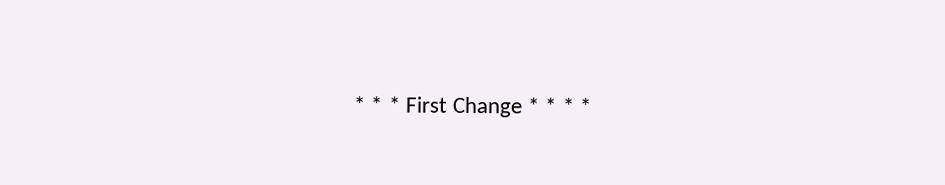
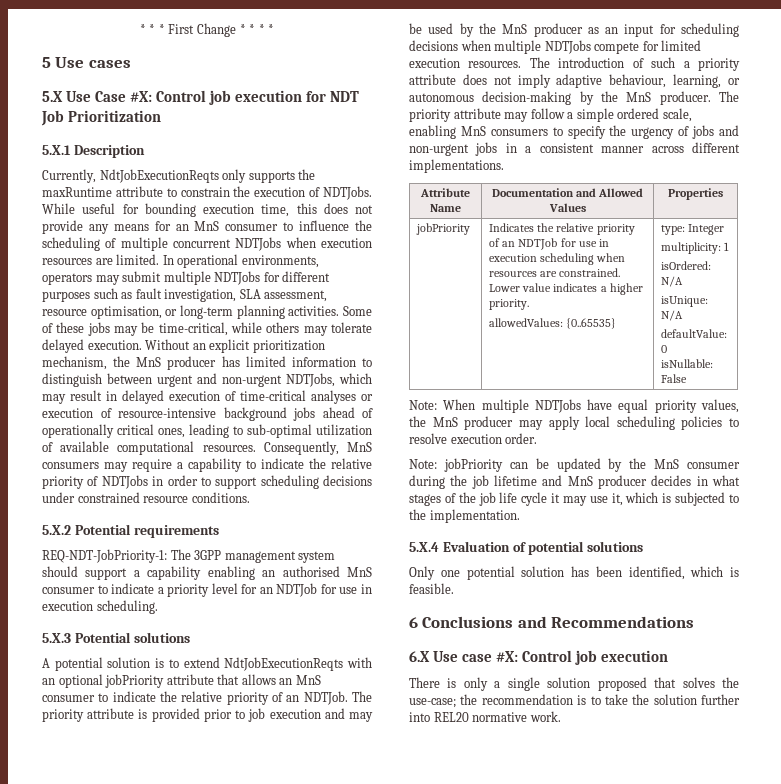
(591, 105) none -> [42,57,131,68] [42,90,360,105] [41,110,162,126] [42,145,145,158] [42,169,316,183] [42,186,372,200] [42,203,373,217] [42,220,372,234] [42,237,372,251] [42,254,319,268] [42,271,331,285] [42,288,328,302] [42,305,372,319] [42,322,372,336] [42,339,325,353] [42,356,372,370] [42,373,372,387] [42,390,373,404] [42,407,373,421] [42,424,372,438] [42,441,372,455] [42,458,372,472] [42,475,372,489] [42,492,250,503] [42,524,219,538] [42,549,336,563] [42,566,372,580] [42,583,372,597] [42,600,158,614] [42,632,190,643] [42,657,373,671] [42,674,321,688] [42,691,372,705] [42,708,374,722] [409,23,739,37] [409,40,702,54] [409,57,740,71] [409,74,740,88] [409,91,739,105] [409,108,692,122] [409,125,739,139] [409,142,740,156] [409,159,504,173] [420,188,470,197] [430,204,461,212] [491,188,644,197] [548,203,586,212] [668,188,723,200] [416,223,471,235] [489,223,635,235] [489,238,609,250] [489,253,626,265] [489,268,621,277] [489,283,643,295] [489,299,530,310] [489,318,617,329] [661,224,725,235] [661,242,730,254] [661,261,712,270] [661,276,684,287] [661,296,709,307] [661,310,684,321] [661,329,728,338] [661,345,668,353] [661,359,714,368] [661,374,688,383] [409,399,739,413] [409,416,739,430] [409,433,538,444] [409,458,740,472] [409,475,740,489] [409,492,739,506] [409,509,520,523] [409,541,644,555] [409,566,739,580] [409,583,454,594] [409,616,695,628] [409,650,669,665] [409,677,739,691] [409,694,740,708] [409,711,561,722] // 5 Use cases // 5.X Use Case #X: Control job execution for NDT Job Prioritization // 5.X.1 Description // Currently, NdtJobExecutionReqts only supports the maxRuntime attribute to constrain the execution of NDTJobs. While useful for bounding execution time, this does not provide any means for an MnS consumer to influence the scheduling of multiple concurrent NDTJobs when execution resources are limited. In operational environments, operators may submit multiple NDTJobs for different purposes such as fault investigation, SLA assessment, resource optimisation, or long-term planning activities. Some of these jobs may be time-critical, while others may tolerate delayed execution. Without an explicit prioritization mechanism, the MnS producer has limited information to distinguish between urgent and non-urgent NDTJobs, which may result in delayed execution of time-critical analyses or execution of resource-intensive background jobs ahead of operationally critical ones, leading to sub-optimal utilization of available computational resources. Consequently, MnS consumers may require a capability to indicate the relative priority of NDTJobs in order to support scheduling decisions under constrained resource conditions. // 5.X.2 Potential requirements // REQ-NDT-JobPriority-1: The 3GPP management system should support a capability enabling an authorised MnS consumer to indicate a priority level for an NDTJob for use in execution scheduling. // 5.X.3 Potential solutions // A potential solution is to extend NdtJobExecutionReqts with an optional jobPriority attribute that allows an MnS consumer to indicate the relative priority of an NDTJob. The priority attribute is provided prior to job execution and may be used by the MnS producer as an input for scheduling decisions when multiple NDTJobs compete for limited execution resources. The introduction of such a priority attribute does not imply adaptive behaviour, learning, or autonomous decision-making by the MnS producer. The priority attribute may follow a simple ordered scale, enabling MnS consumers to specify the urgency of jobs and non-urgent jobs in a consistent manner across different implementations. // Attribute Name | Documentation and Allowed Values | Properties // jobPriority | Indicates the relative priority of an NDTJob for use in execution scheduling when resources are constrained. Lower value indicates a higher priority. // allowedValues: {0..65535} | type: Integer // multiplicity: 1 // isOrdered: N/A // isUnique: N/A // defaultValue: 0 // isNullable: False // Note: When multiple NDTJobs have equal priority values, the MnS producer may apply local scheduling policies to resolve execution order. // Note: jobPriority can be updated by the MnS consumer during the job lifetime and MnS producer decides in what stages of the job life cycle it may use it, which is subjected to the implementation. // 5.X.4 Evaluation of potential solutions // Only one potential solution has been identified, which is feasible. // 6 Conclusions and Recommendations // 6.X Use case #X: Control job execution // There is only a single solution proposed that solves the use-case; the recommendation is to take the solution further into REL20 normative work.

